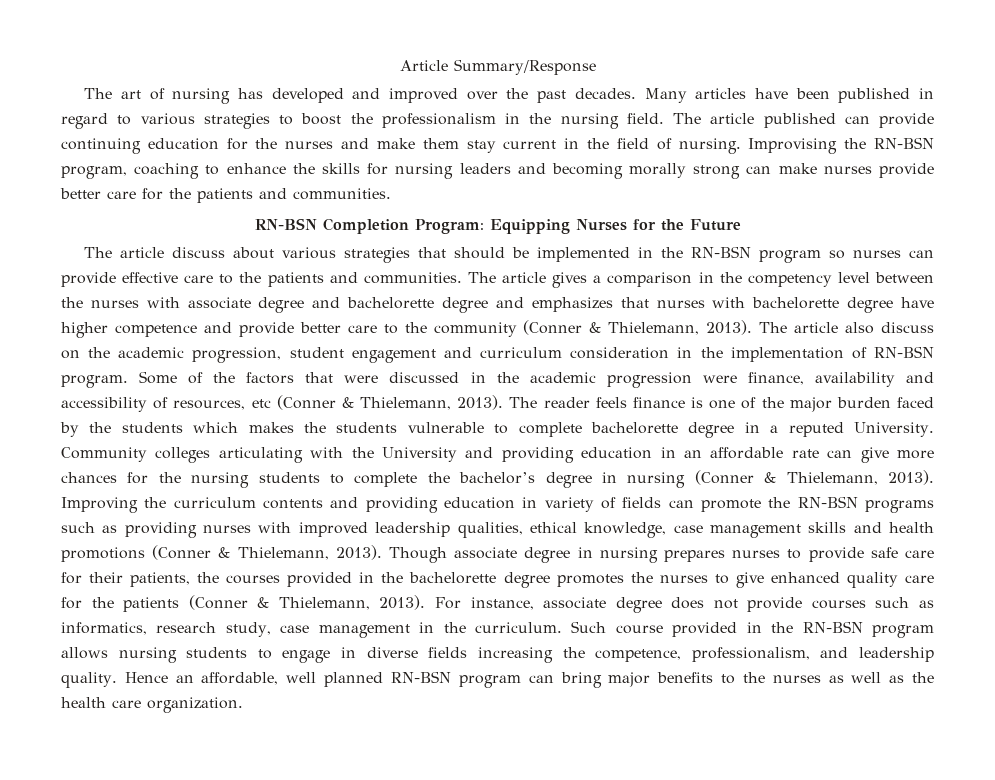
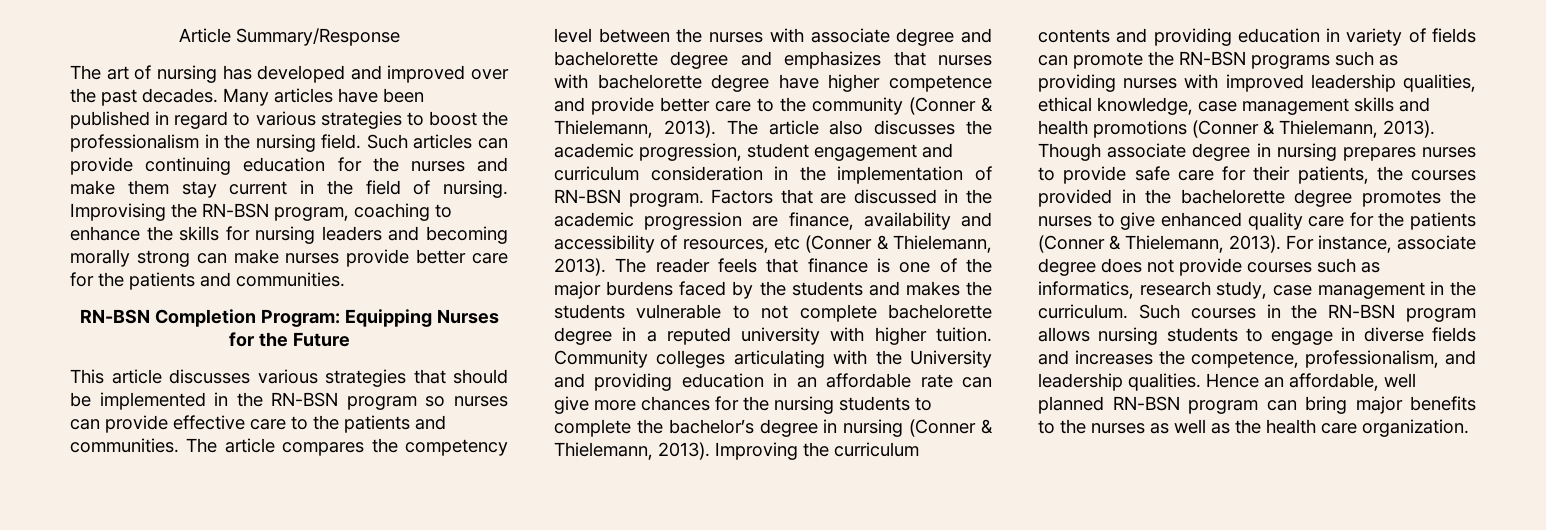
[673,113,836,128] The article published -> [366,134,473,149] Such articles
[84,247,275,259] The article discuss about -> [70,369,250,384] This article discusses
[552,272,714,288] gives a comparison in -> [282,442,365,456] compares
[881,322,934,333] [61,350,80,359] discuss on -> [874,120,956,135] discusses
[139,371,379,384] Some of the factors that were -> [711,189,847,204] Factors that are
[702,375,737,383] were -> [752,216,779,227] are
(627, 402) none -> [766,258,799,273] that
[836,397,891,408] burden -> [606,281,674,296] burdens
[193,422,239,433] which -> [868,281,900,296] and
(509, 429) none -> [761,305,789,319] not
[854,422,935,437] University. -> [741,327,992,345] university with higher tuition.
[615,622,738,637] course provided -> [1190,308,1256,319] courses
[477,647,553,663] increasing -> [1038,350,1153,365] and increases
[61,672,117,688] quality. -> [1128,373,1201,391] qualities.

